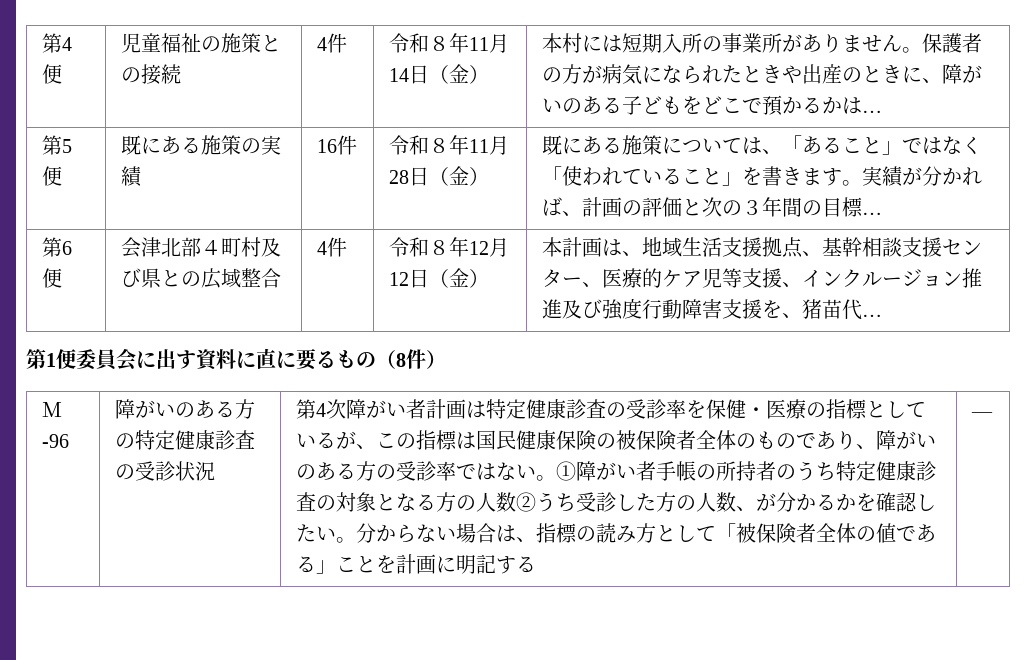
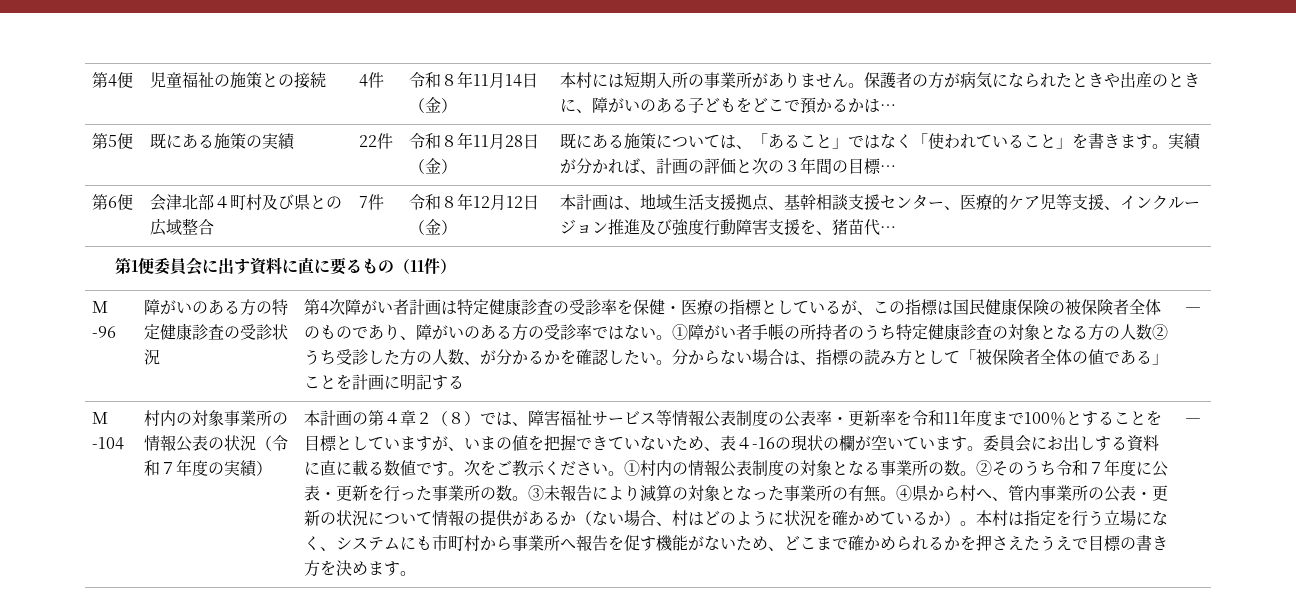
[316,139,337,153] 16 -> [359,135,378,147] 22
[316,241,327,255] 4 -> [359,196,369,208] 7
[396,353,406,367] 8 -> [410,260,425,272] 11
(993, 414) none -> [92,412,109,424] [92,437,125,450] [144,410,289,426] [144,435,289,452] [144,459,273,477] [304,409,1163,427] [304,434,1160,452] [304,459,1169,477] [304,485,1169,502] [304,509,1169,527] [304,535,1169,551] [304,560,417,577] [1185,418,1202,424] // Ｍ-104 | 村内の対象事業所の情報公表の状況（令和７年度の実績） | 本計画の第４章２（８）では、障害福祉サービス等情報公表制度の公表率・更新率を令和11年度まで100％とすることを目標としていますが、いまの値を把握できていないため、表４-16の現状の欄が空いています。委員会にお出しする資料に直に載る数値です。次をご教示ください。①村内の情報公表制度の対象となる事業所の数。②そのうち令和７年度に公表・更新を行った事業所の数。③未報告により減算の対象となった事業所の有無。④県から村へ、管内事業所の公表・更新の状況について情報の提供があるか（ない場合、村はどのように状況を確かめているか）。本村は指定を行う立場になく、システムにも市町村から事業所へ報告を促す機能がないため、どこまで確かめられるかを押さえたうえで目標の書き方を決めます。 | ―

